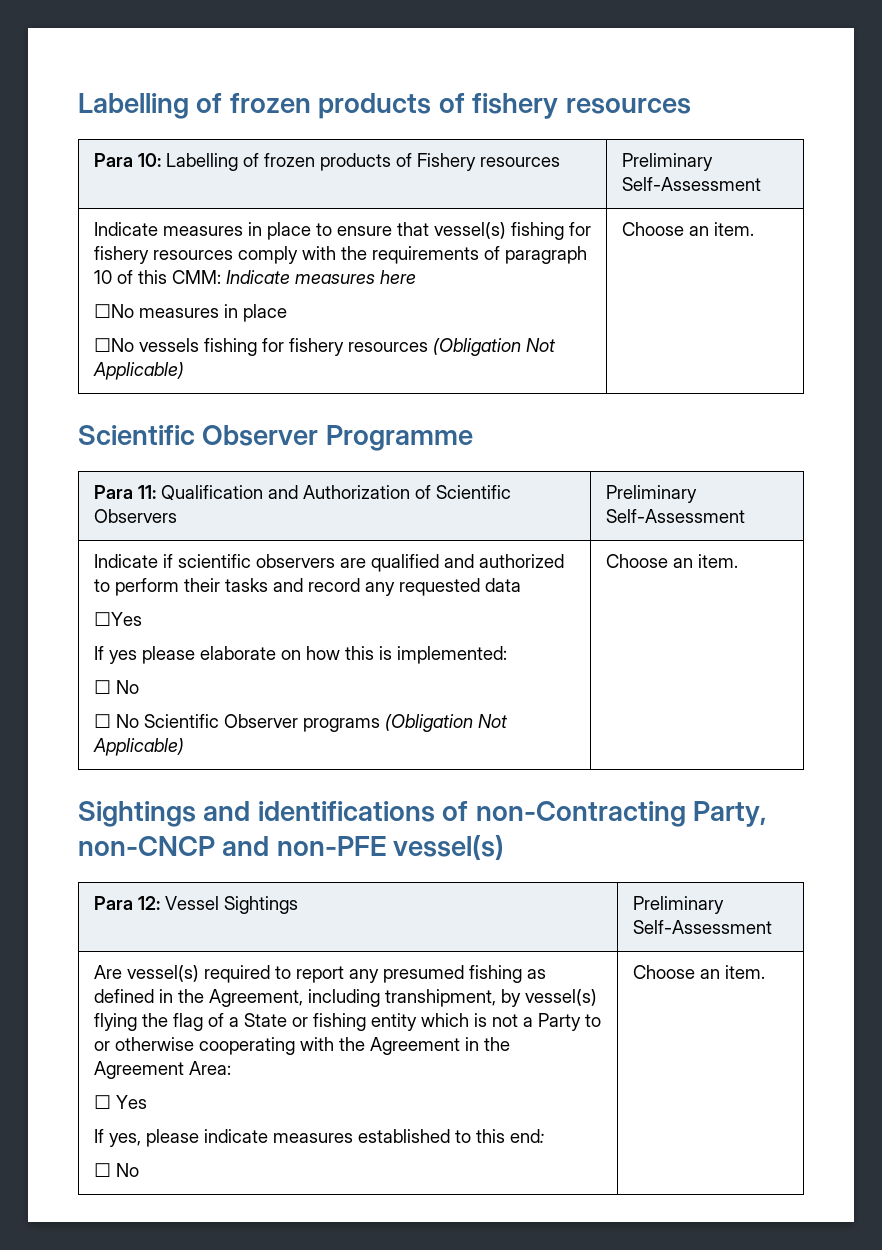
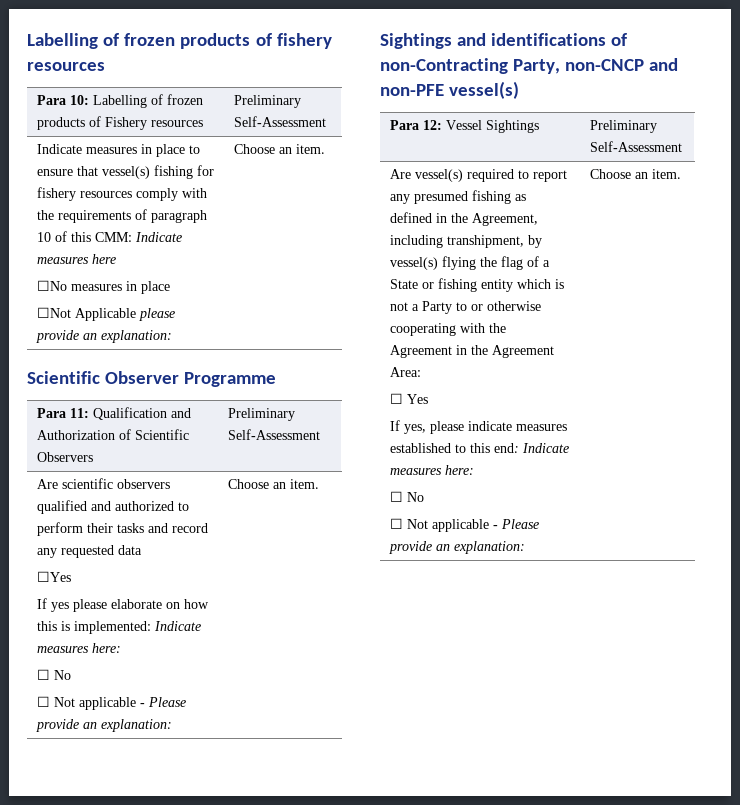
[93,338,556,356] [92,362,184,380] ☐No vessels fishing for fishery resources (Obligation Not Applicable) -> [37,307,176,321] [36,330,173,343] ☐Not Applicable please provide an explanation:
[93,554,173,568] Indicate if -> [37,479,59,489] Are
[339,558,366,568] are -> (171, 484) none
[93,680,139,694] [93,714,508,732] [92,738,184,756] // ☐ No // ☐ No Scientific Observer programs (Obligation Not Applicable) -> [154,621,202,631] [37,643,122,653] [37,669,72,680] [37,696,187,710] [36,719,173,732] Indicate measures here: // ☐ No // ☐ Not applicable - Please provide an explanation:
[93,1163,139,1177] // ☐ No -> [522,443,570,453] [390,465,475,475] [390,491,425,502] [390,518,540,532] [389,541,526,554] Indicate measures here: // ☐ No // ☐ Not applicable - Please provide an explanation:

